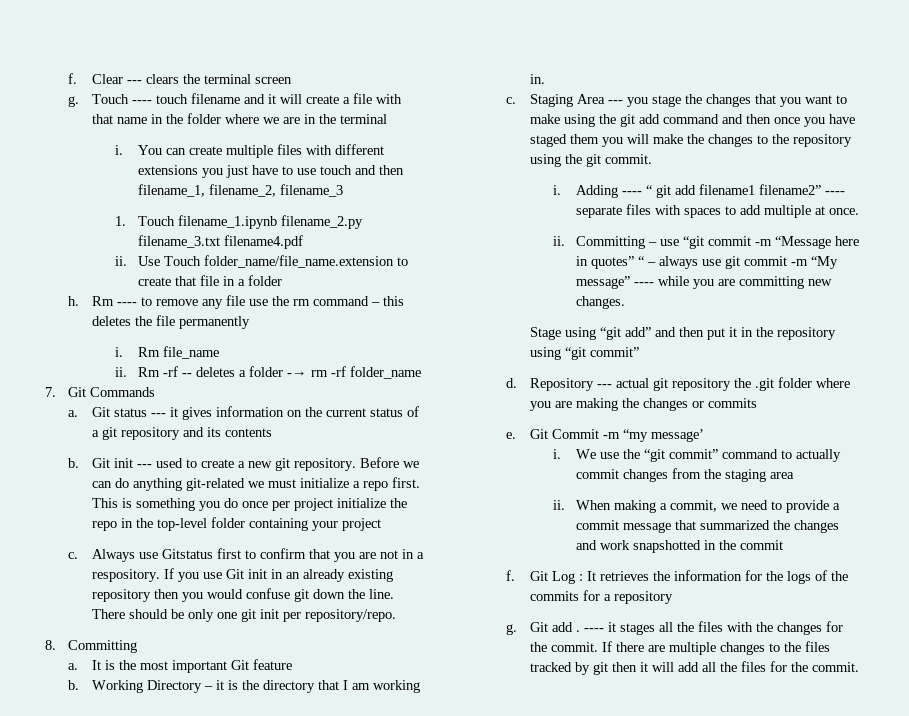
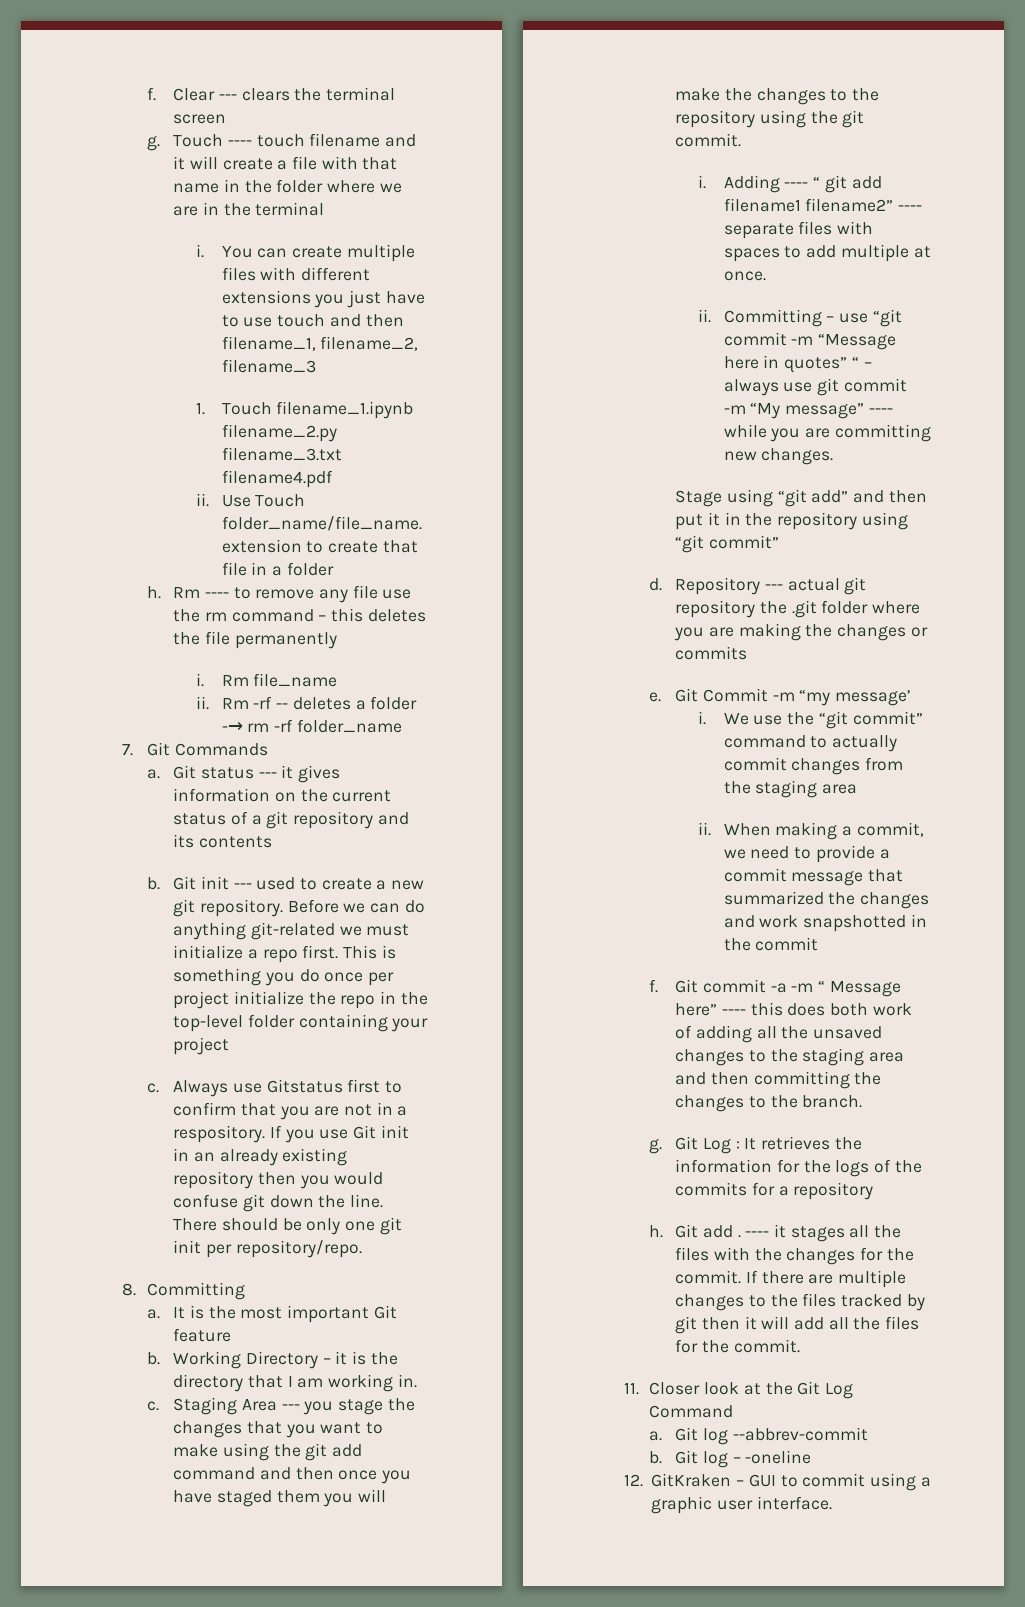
(548, 576) none -> [702,979,901,997] [675,1002,912,1016] [675,1025,883,1043] [675,1048,905,1066] [675,1071,882,1089] [675,1095,863,1112] [649,1136,699,1154] commit -a -m “ Message here” ---- this does both work of adding all the unsaved changes to the staging area and then committing the changes to the branch. // g. Git
[506,624,518,635] g. -> [649,1225,664,1238] h.
(859, 667) none -> [623,1381,854,1399] [649,1405,734,1418] [649,1427,868,1445] [649,1450,812,1468] [623,1473,931,1491] [651,1496,832,1514] // 11. Closer look at the Git Log Command // a. Git log --abbrev-commit // b. Git log – -oneline // 12. GitKraken – GUI to commit using a graphic user interface.

